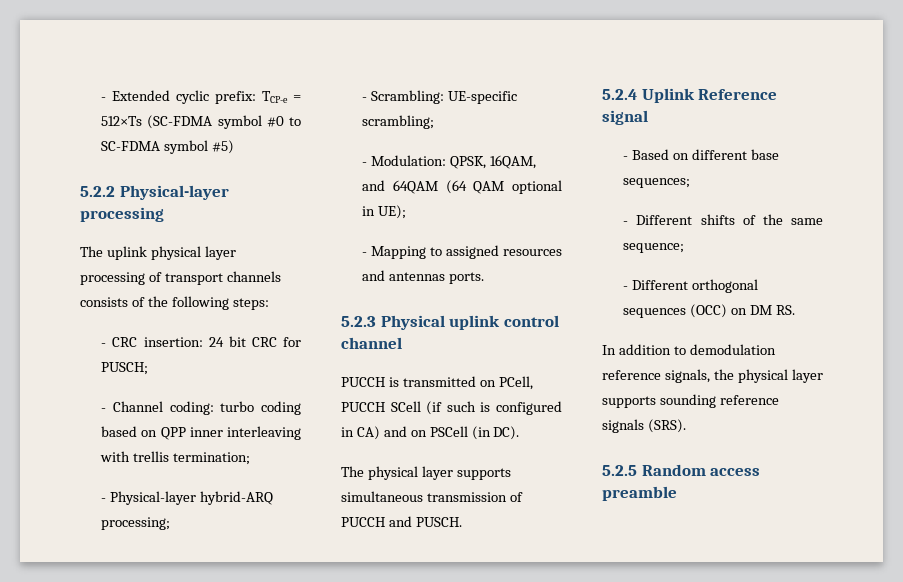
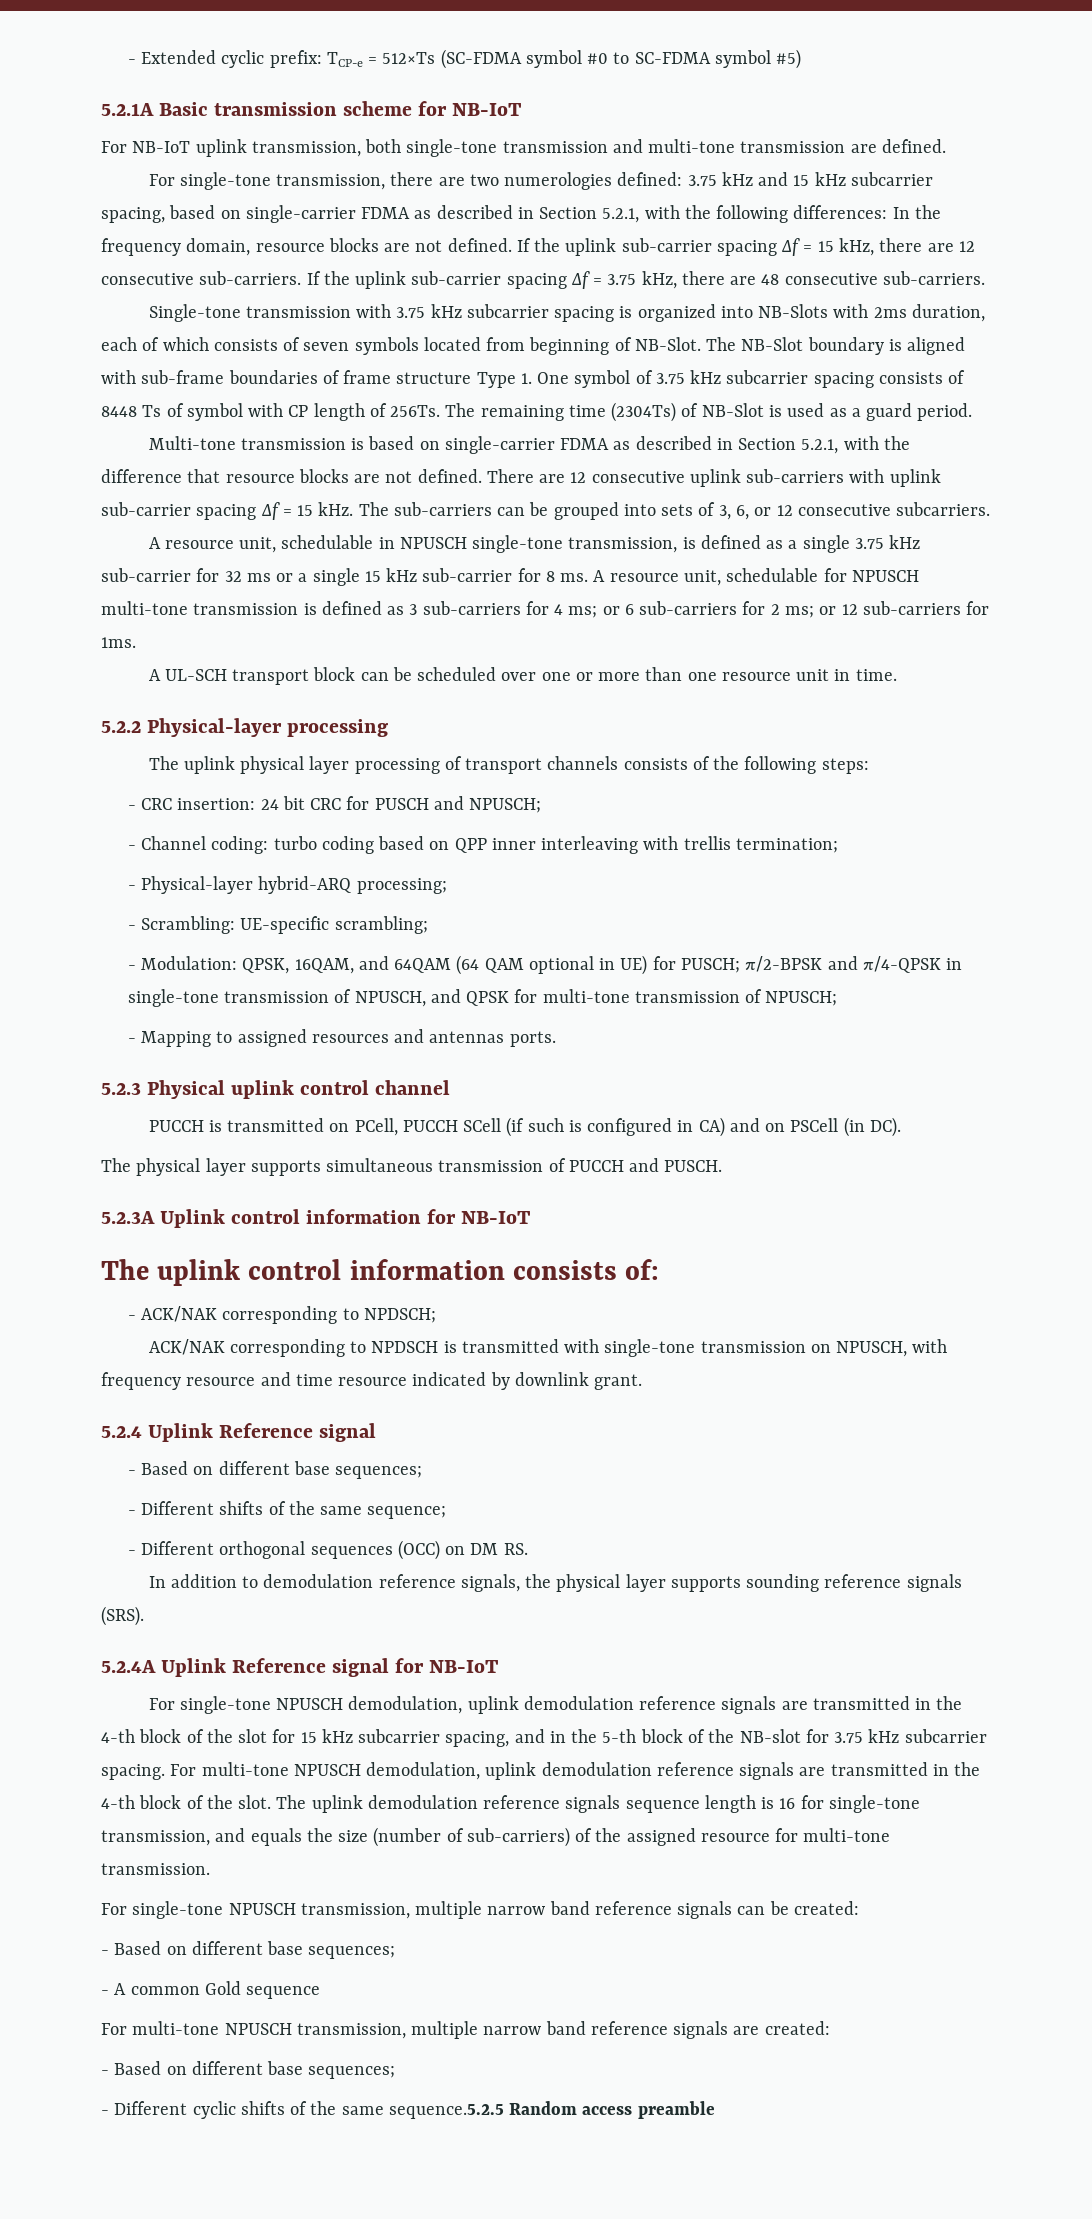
(235, 147) none -> [101,101,523,116] [101,139,946,157] [148,172,933,190] [101,205,941,223] [101,238,975,256] [101,271,985,289] [148,304,985,322] [101,337,966,355] [101,370,966,388] [101,402,973,422] [148,436,910,454] [101,469,941,487] [101,502,991,520] [148,535,921,553] [101,568,919,586] [101,601,990,618] [101,637,136,648] [148,667,897,685] // 5.2.1A Basic transmission scheme for NB-IoT // For NB-IoT uplink transmission, both single-tone transmission and multi-tone transmission are defined. // For single-tone transmission, there are two numerologies defined: 3.75 kHz and 15 kHz subcarrier spacing, based on single-carrier FDMA as described in Section 5.2.1, with the following differences: In the frequency domain, resource blocks are not defined. If the uplink sub-carrier spacing Δf = 15 kHz, there are 12 consecutive sub-carriers. If the uplink sub-carrier spacing Δf = 3.75 kHz, there are 48 consecutive sub-carriers. // Single-tone transmission with 3.75 kHz subcarrier spacing is organized into NB-Slots with 2ms duration, each of which consists of seven symbols located from beginning of NB-Slot. The NB-Slot boundary is aligned with sub-frame boundaries of frame structure Type 1. One symbol of 3.75 kHz subcarrier spacing consists of 8448 Ts of symbol with CP length of 256Ts. The remaining time (2304Ts) of NB-Slot is used as a guard period. // Multi-tone transmission is based on single-carrier FDMA as described in Section 5.2.1, with the difference that resource blocks are not defined. There are 12 consecutive uplink sub-carriers with uplink sub-carrier spacing Δf = 15 kHz. The sub-carriers can be grouped into sets of 3, 6, or 12 consecutive subcarriers. // A resource unit, schedulable in NPUSCH single-tone transmission, is defined as a single 3.75 kHz sub-carrier for 32 ms or a single 15 kHz sub-carrier for 8 ms. A resource unit, schedulable for NPUSCH multi-tone transmission is defined as 3 sub-carriers for 4 ms; or 6 sub-carriers for 2 ms; or 12 sub-carriers for 1ms. // A UL-SCH transport block can be scheduled over one or more than one resource unit in time.
[101,362,149,375] PUSCH; -> [374,796,542,813] PUSCH and NPUSCH;
[378,205,407,219] UE); -> [620,955,963,975] [127,989,838,1007] UE) for PUSCH; π/2-BPSK and π/4-QPSK in single-tone transmission of NPUSCH, and QPSK for multi-tone transmission of NPUSCH;
(462, 522) none -> [101,1209,532,1228] [101,1259,660,1286] [127,1306,436,1324] [148,1339,948,1357] [101,1372,643,1390] // 5.2.3A Uplink control information for NB-IoT // The uplink control information consists of: // - ACK/NAK corresponding to NPDSCH; // ACK/NAK corresponding to NPDSCH is transmitted with single-tone transmission on NPUSCH, with frequency resource and time resource indicated by downlink grant.
[602,465,637,476] 5.2.5 -> [101,1658,500,1677] [148,1696,963,1714] [101,1729,987,1747] [101,1762,981,1780] [101,1795,920,1813] [101,1827,891,1847] [101,1863,210,1875] [101,1901,859,1919] [101,1941,396,1959] [101,1981,321,1999] [101,2021,830,2039] [101,2061,396,2079] [101,2101,504,2119] 5.2.4A Uplink Reference signal for NB-IoT // For single-tone NPUSCH demodulation, uplink demodulation reference signals are transmitted in the 4-th block of the slot for 15 kHz subcarrier spacing, and in the 5-th block of the NB-slot for 3.75 kHz subcarrier spacing. For multi-tone NPUSCH demodulation, uplink demodulation reference signals are transmitted in the 4-th block of the slot. The uplink demodulation reference signals sequence length is 16 for single-tone transmission, and equals the size (number of sub-carriers) of the assigned resource for multi-tone transmission. // For single-tone NPUSCH transmission, multiple narrow band reference signals can be created: // - Based on different base sequences; // - A common Gold sequence // For multi-tone NPUSCH transmission, multiple narrow band reference signals are created: // - Based on different base sequences; // - Different cyclic shifts of the same sequence.5.2.5

